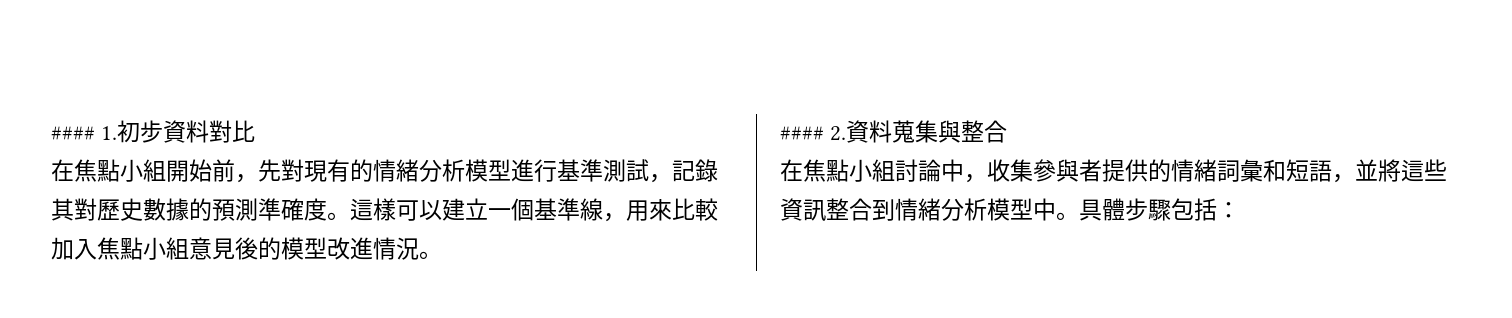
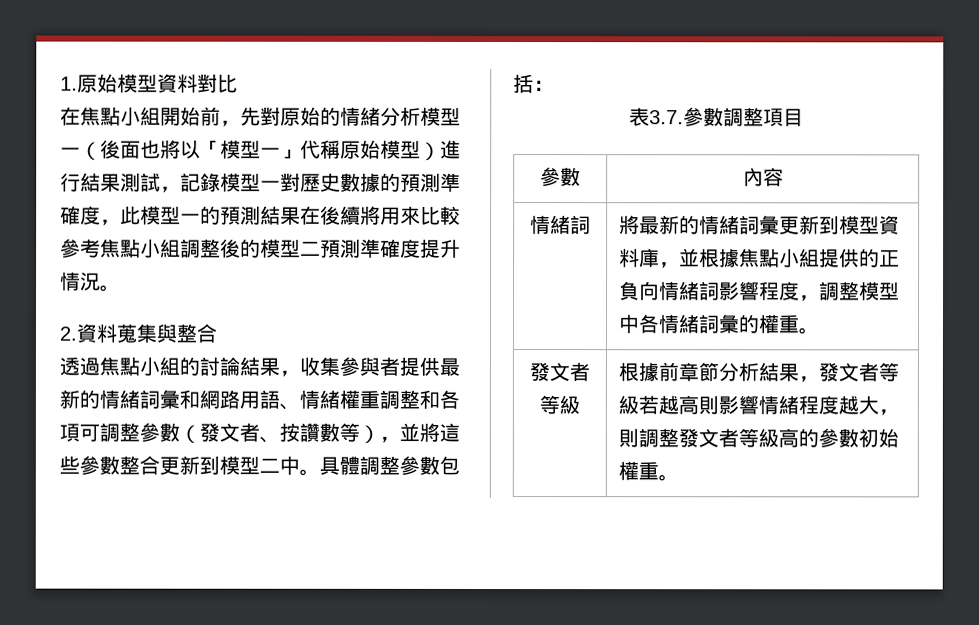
[51,120,164,143] #### 1.初步 -> [60,73,158,93] 1.原始模型
[304,159,350,182] 現有 -> [280,106,321,126] 原始
[511,159,603,182] 進行基準 -> [60,139,461,161] [60,172,121,192] 一（後面也將以「模型一」代稱原始模型）進行結果
[51,198,74,221] 其 -> [220,172,281,192] 模型一
[327,198,626,222] 。這樣可以建立一個基準線， -> [100,205,381,226] ，此模型一的預測結果在後續將
[51,237,235,260] 加入焦點小組意見 -> [60,238,221,258] 參考焦點小組調整
[327,237,373,260] 改進 -> [300,238,461,258] 二預測準確度提升
[780,126,824,140] #### -> (121, 288) none
[780,159,964,182] 在焦點小組討論中 -> [59,356,280,376] 透過焦點小組的討論結果
(1148, 170) none -> [439,357,460,376] [59,389,80,409] 最新
[1286,159,1447,183] [780,198,1240,222] 短語，並將這些資訊整合到情緒分析模型中。具體步驟包括： -> [199,389,460,410] [59,422,460,444] [59,455,460,476] [513,74,554,94] [629,107,804,127] [540,167,581,187] [742,167,784,187] [530,215,591,235] [618,215,900,235] [618,248,900,269] [618,281,900,302] [617,314,819,335] [529,362,590,382] [539,395,580,415] [617,362,899,383] [617,395,899,416] [617,428,899,448] [617,461,679,482] 網路用語、情緒權重調整和各項可調整參數（發文者、按讚數等），並將這些參數整合更新到模型二中。具體調整參數包括： // 表3.7.參數調整項目 // 參數 | 內容 // 情緒詞 | 將最新的情緒詞彙更新到模型資料庫，並根據焦點小組提供的正負向情緒詞影響程度，調整模型中各情緒詞彙的權重。 // 發文者等級 | 根據前章節分析結果，發文者等級若越高則影響情緒程度越大，則調整發文者等級高的參數初始權重。

